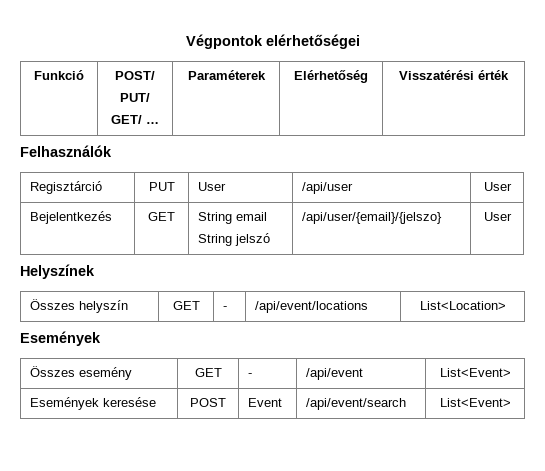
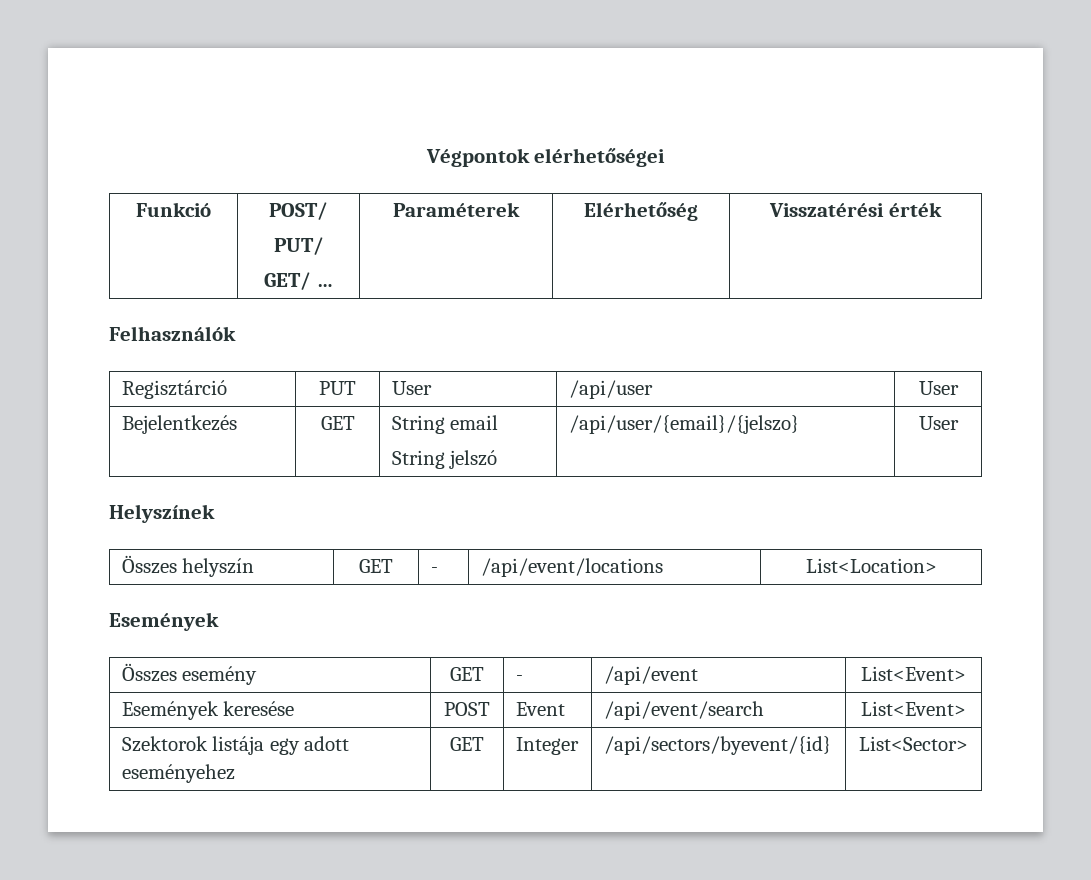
(511, 402) none -> [121,736,350,755] [121,764,235,783] [450,737,484,751] [515,737,579,755] [603,736,831,755] [859,736,968,751] // Szektorok listája egy adott eseményehez | GET | Integer | /api/sectors/byevent/{id} | List<Sector>

